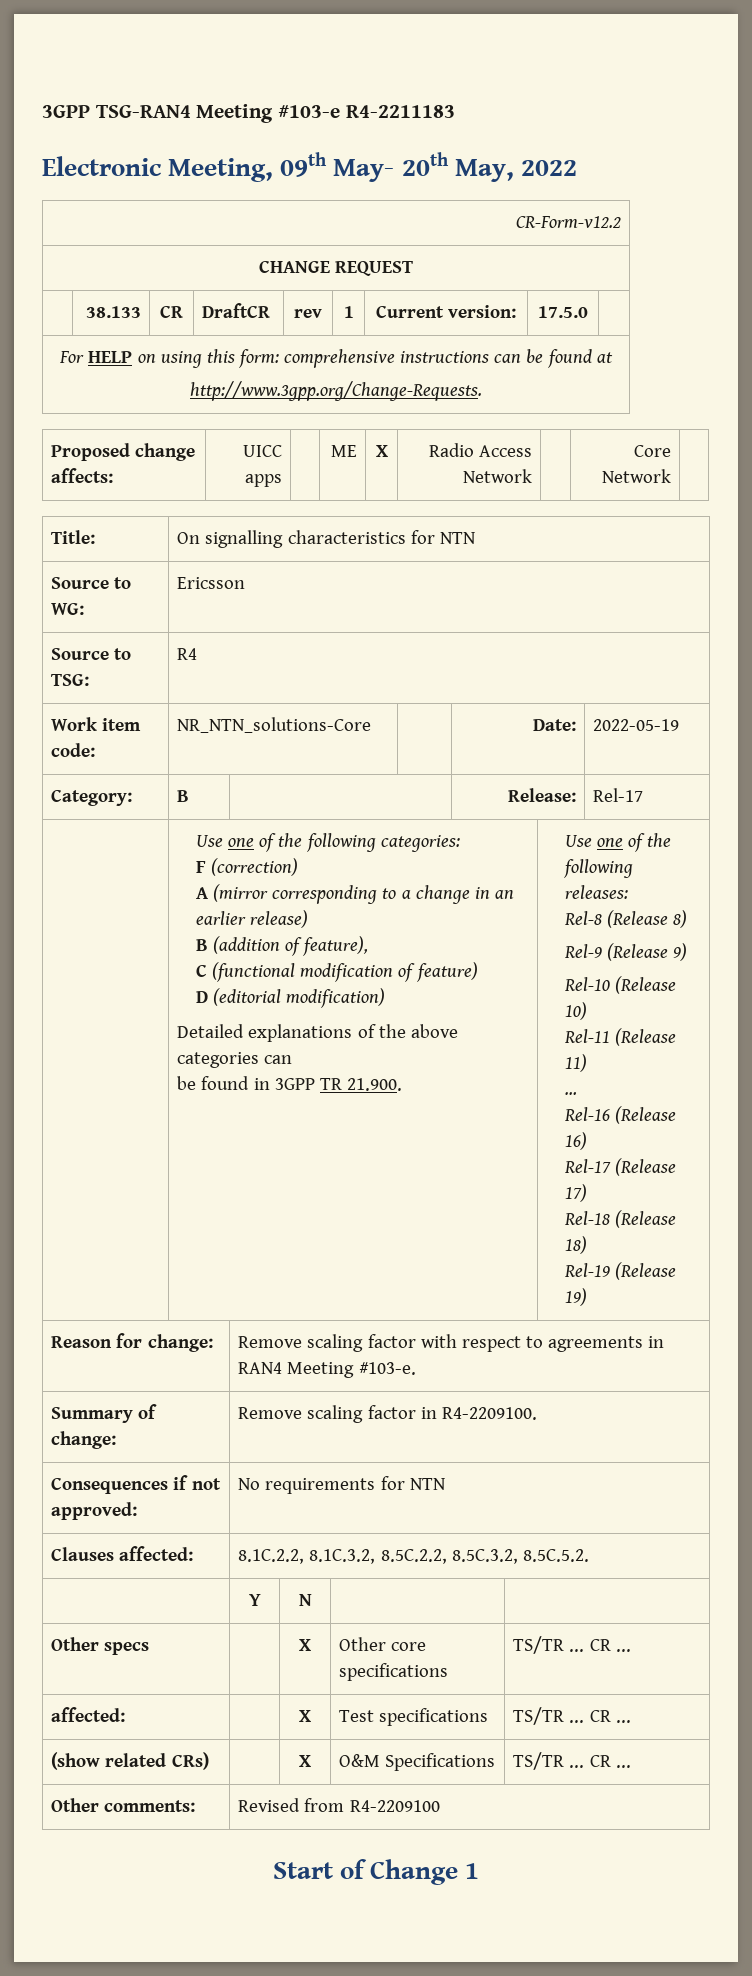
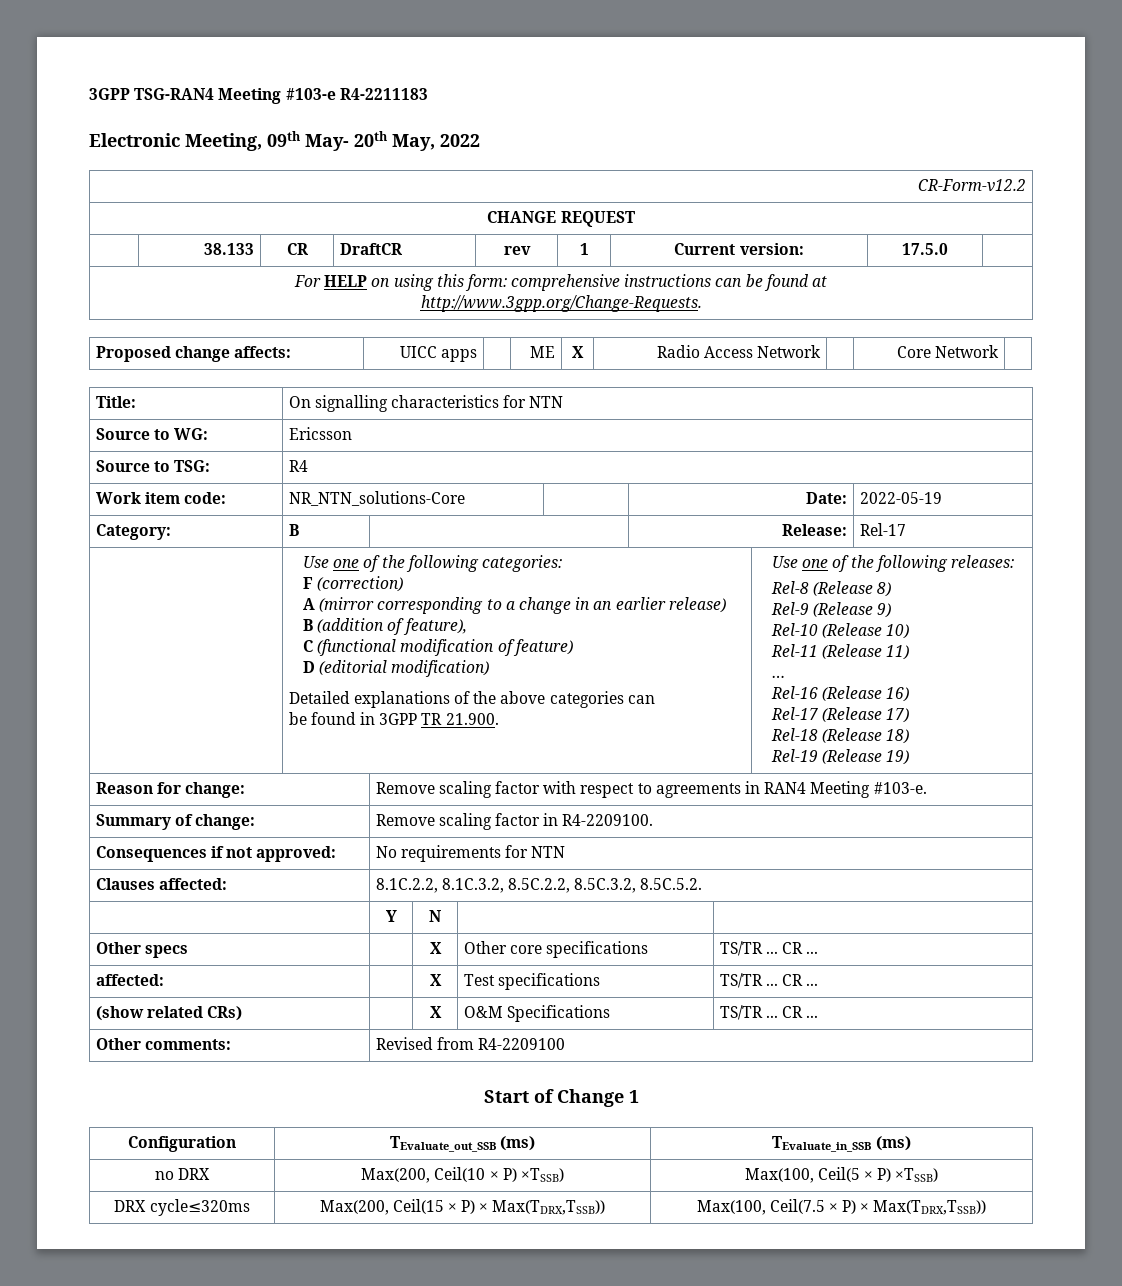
(480, 1871) none -> [128,1136,236,1152] [389,1136,536,1152] [772,1136,911,1152] [154,1168,211,1180] [361,1167,564,1183] [744,1167,939,1183] [114,1199,250,1216] [319,1199,606,1215] [696,1199,987,1215] // Configuration | TEvaluate_out_SSB (ms) | TEvaluate_in_SSB (ms) // no DRX | Max(200, Ceil(10 × P) ×TSSB) | Max(100, Ceil(5 × P) ×TSSB) // DRX cycle≤320ms | Max(200, Ceil(15 × P) × Max(TDRX,TSSB)) | Max(100, Ceil(7.5 × P) × Max(TDRX,TSSB))

